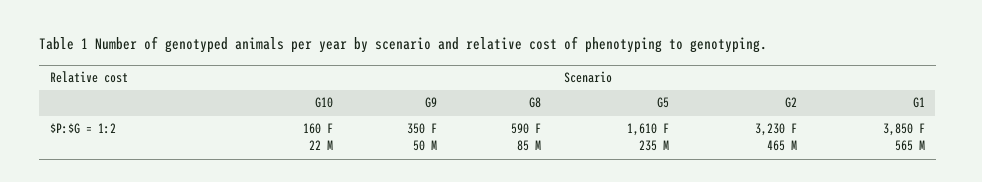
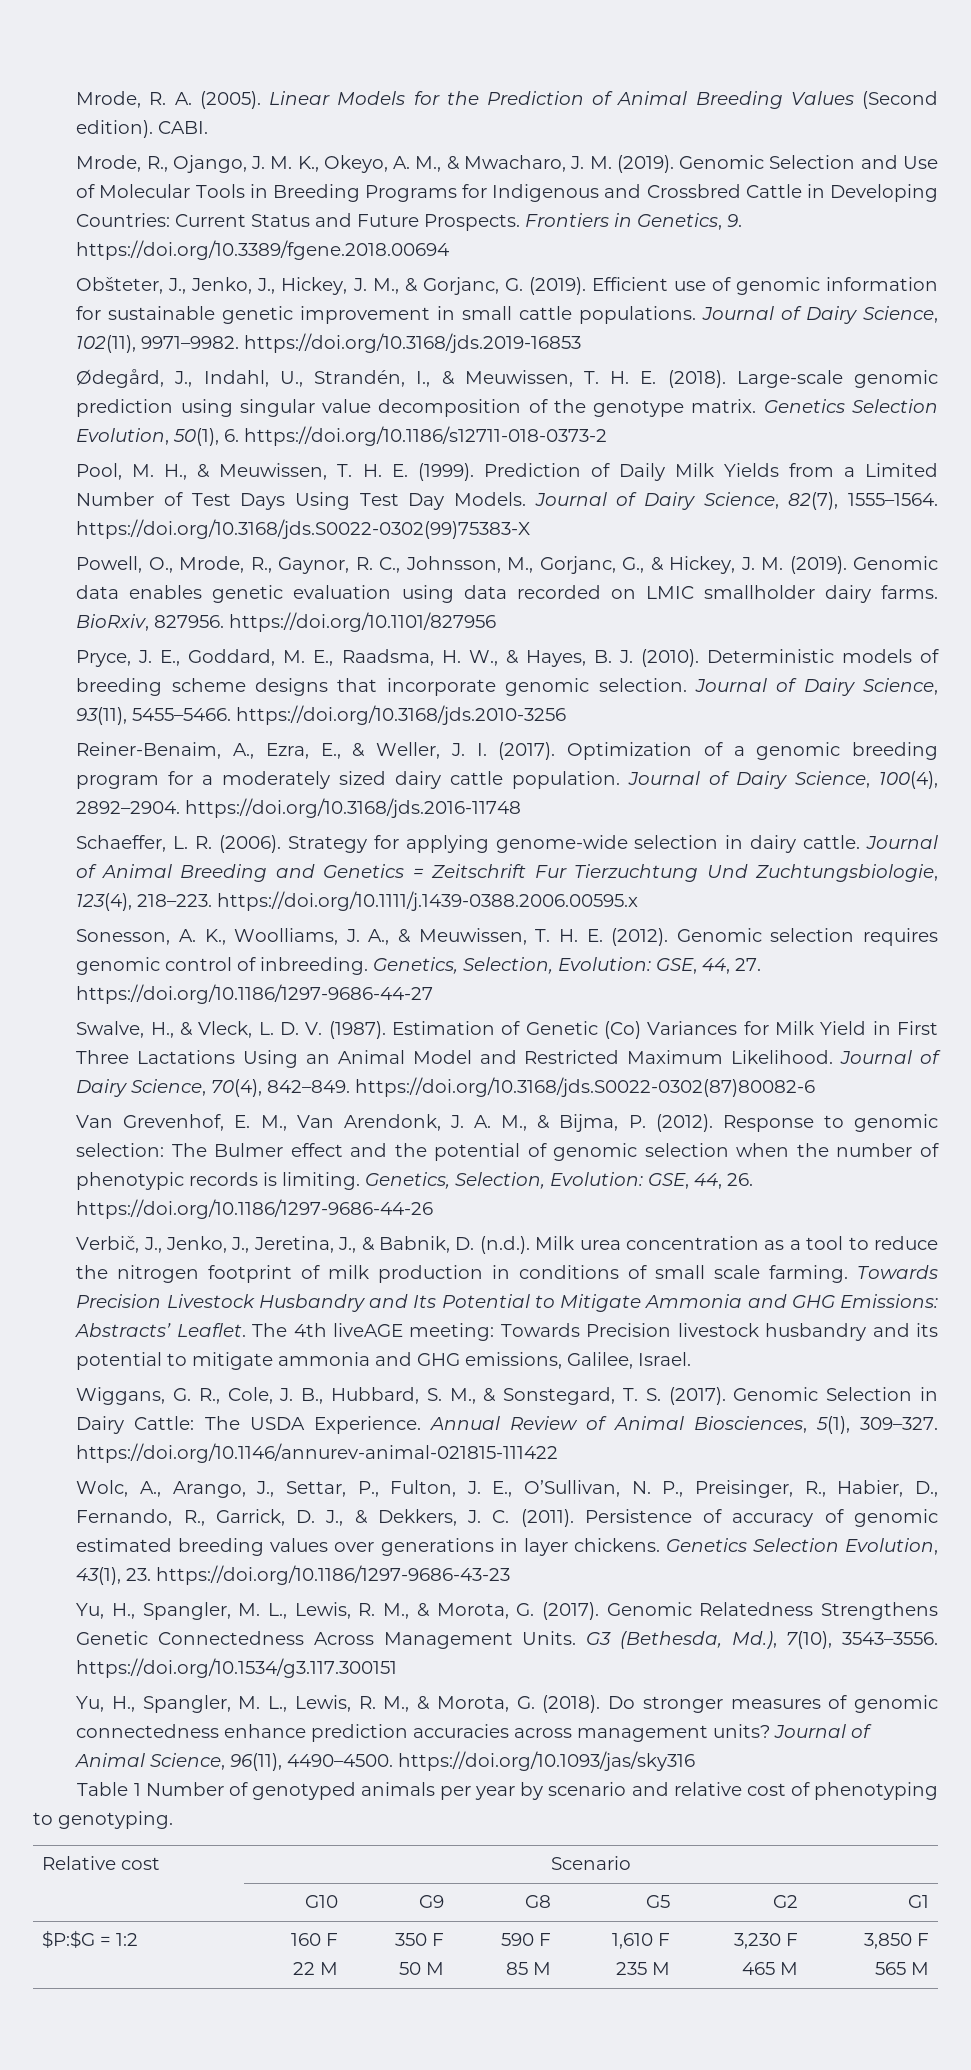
(39, 43) none -> [76,91,938,109] [76,120,209,138] [76,155,939,173] [76,184,939,202] [76,213,743,231] [76,240,450,260] [76,277,938,295] [76,306,938,324] [76,333,582,353] [76,369,938,388] [76,399,938,417] [76,426,608,446] [76,463,938,481] [76,492,938,510] [76,519,531,539] [76,556,938,574] [76,585,939,603] [76,612,497,632] [76,649,939,667] [76,678,938,696] [76,705,567,725] [76,742,938,760] [76,771,938,789] [76,798,522,818] [76,835,939,853] [76,864,938,882] [76,891,639,911] [76,928,939,946] [76,957,762,975] [76,984,434,1004] [76,1021,938,1039] [76,1050,941,1068] [76,1077,816,1097] [76,1114,938,1132] [76,1143,939,1161] [76,1172,754,1190] [76,1199,434,1219] [76,1236,939,1254] [76,1265,938,1283] [76,1294,938,1312] [75,1323,939,1341] [76,1352,692,1370] [76,1387,938,1405] [76,1416,938,1434] [76,1443,559,1463] [76,1480,938,1498] [76,1509,938,1527] [76,1538,939,1556] [76,1565,511,1585] [76,1602,938,1620] [76,1631,939,1649] [76,1658,398,1678] [76,1695,938,1713] [76,1724,873,1742] [75,1751,696,1771] Mrode, R. A. (2005). Linear Models for the Prediction of Animal Breeding Values (Second edition). CABI. // Mrode, R., Ojango, J. M. K., Okeyo, A. M., & Mwacharo, J. M. (2019). Genomic Selection and Use of Molecular Tools in Breeding Programs for Indigenous and Crossbred Cattle in Developing Countries: Current Status and Future Prospects. Frontiers in Genetics, 9. https://doi.org/10.3389/fgene.2018.00694 // Obšteter, J., Jenko, J., Hickey, J. M., & Gorjanc, G. (2019). Efficient use of genomic information for sustainable genetic improvement in small cattle populations. Journal of Dairy Science, 102(11), 9971–9982. https://doi.org/10.3168/jds.2019-16853 // Ødegård, J., Indahl, U., Strandén, I., & Meuwissen, T. H. E. (2018). Large-scale genomic prediction using singular value decomposition of the genotype matrix. Genetics Selection Evolution, 50(1), 6. https://doi.org/10.1186/s12711-018-0373-2 // Pool, M. H., & Meuwissen, T. H. E. (1999). Prediction of Daily Milk Yields from a Limited Number of Test Days Using Test Day Models. Journal of Dairy Science, 82(7), 1555–1564. https://doi.org/10.3168/jds.S0022-0302(99)75383-X // Powell, O., Mrode, R., Gaynor, R. C., Johnsson, M., Gorjanc, G., & Hickey, J. M. (2019). Genomic data enables genetic evaluation using data recorded on LMIC smallholder dairy farms. BioRxiv, 827956. https://doi.org/10.1101/827956 // Pryce, J. E., Goddard, M. E., Raadsma, H. W., & Hayes, B. J. (2010). Deterministic models of breeding scheme designs that incorporate genomic selection. Journal of Dairy Science, 93(11), 5455–5466. https://doi.org/10.3168/jds.2010-3256 // Reiner-Benaim, A., Ezra, E., & Weller, J. I. (2017). Optimization of a genomic breeding program for a moderately sized dairy cattle population. Journal of Dairy Science, 100(4), 2892–2904. https://doi.org/10.3168/jds.2016-11748 // Schaeffer, L. R. (2006). Strategy for applying genome-wide selection in dairy cattle. Journal of Animal Breeding and Genetics = Zeitschrift Fur Tierzuchtung Und Zuchtungsbiologie, 123(4), 218–223. https://doi.org/10.1111/j.1439-0388.2006.00595.x // Sonesson, A. K., Woolliams, J. A., & Meuwissen, T. H. E. (2012). Genomic selection requires genomic control of inbreeding. Genetics, Selection, Evolution: GSE, 44, 27. https://doi.org/10.1186/1297-9686-44-27 // Swalve, H., & Vleck, L. D. V. (1987). Estimation of Genetic (Co) Variances for Milk Yield in First Three Lactations Using an Animal Model and Restricted Maximum Likelihood. Journal of Dairy Science, 70(4), 842–849. https://doi.org/10.3168/jds.S0022-0302(87)80082-6 // Van Grevenhof, E. M., Van Arendonk, J. A. M., & Bijma, P. (2012). Response to genomic selection: The Bulmer effect and the potential of genomic selection when the number of phenotypic records is limiting. Genetics, Selection, Evolution: GSE, 44, 26. https://doi.org/10.1186/1297-9686-44-26 // Verbič, J., Jenko, J., Jeretina, J., & Babnik, D. (n.d.). Milk urea concentration as a tool to reduce the nitrogen footprint of milk production in conditions of small scale farming. Towards Precision Livestock Husbandry and Its Potential to Mitigate Ammonia and GHG Emissions: Abstracts’ Leaflet. The 4th liveAGE meeting: Towards Precision livestock husbandry and its potential to mitigate ammonia and GHG emissions, Galilee, Israel. // Wiggans, G. R., Cole, J. B., Hubbard, S. M., & Sonstegard, T. S. (2017). Genomic Selection in Dairy Cattle: The USDA Experience. Annual Review of Animal Biosciences, 5(1), 309–327. https://doi.org/10.1146/annurev-animal-021815-111422 // Wolc, A., Arango, J., Settar, P., Fulton, J. E., O’Sullivan, N. P., Preisinger, R., Habier, D., Fernando, R., Garrick, D. J., & Dekkers, J. C. (2011). Persistence of accuracy of genomic estimated breeding values over generations in layer chickens. Genetics Selection Evolution, 43(1), 23. https://doi.org/10.1186/1297-9686-43-23 // Yu, H., Spangler, M. L., Lewis, R. M., & Morota, G. (2017). Genomic Relatedness Strengthens Genetic Connectedness Across Management Units. G3 (Bethesda, Md.), 7(10), 3543–3556. https://doi.org/10.1534/g3.117.300151 // Yu, H., Spangler, M. L., Lewis, R. M., & Morota, G. (2018). Do stronger measures of genomic connectedness enhance prediction accuracies across management units? Journal of Animal Science, 96(11), 4490–4500. https://doi.org/10.1093/jas/sky316 //

